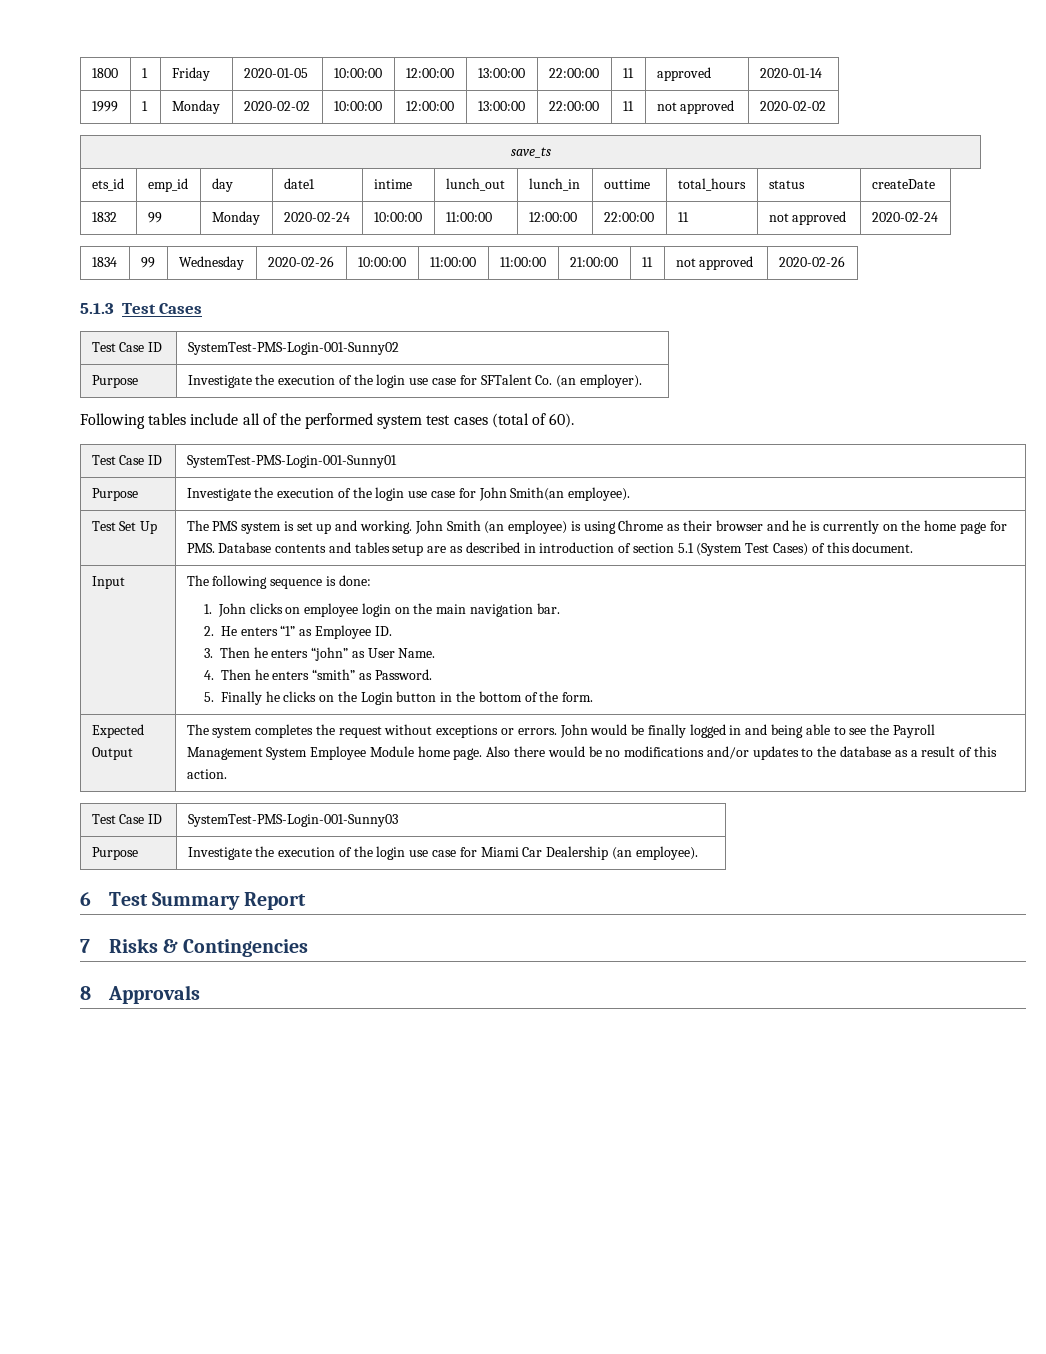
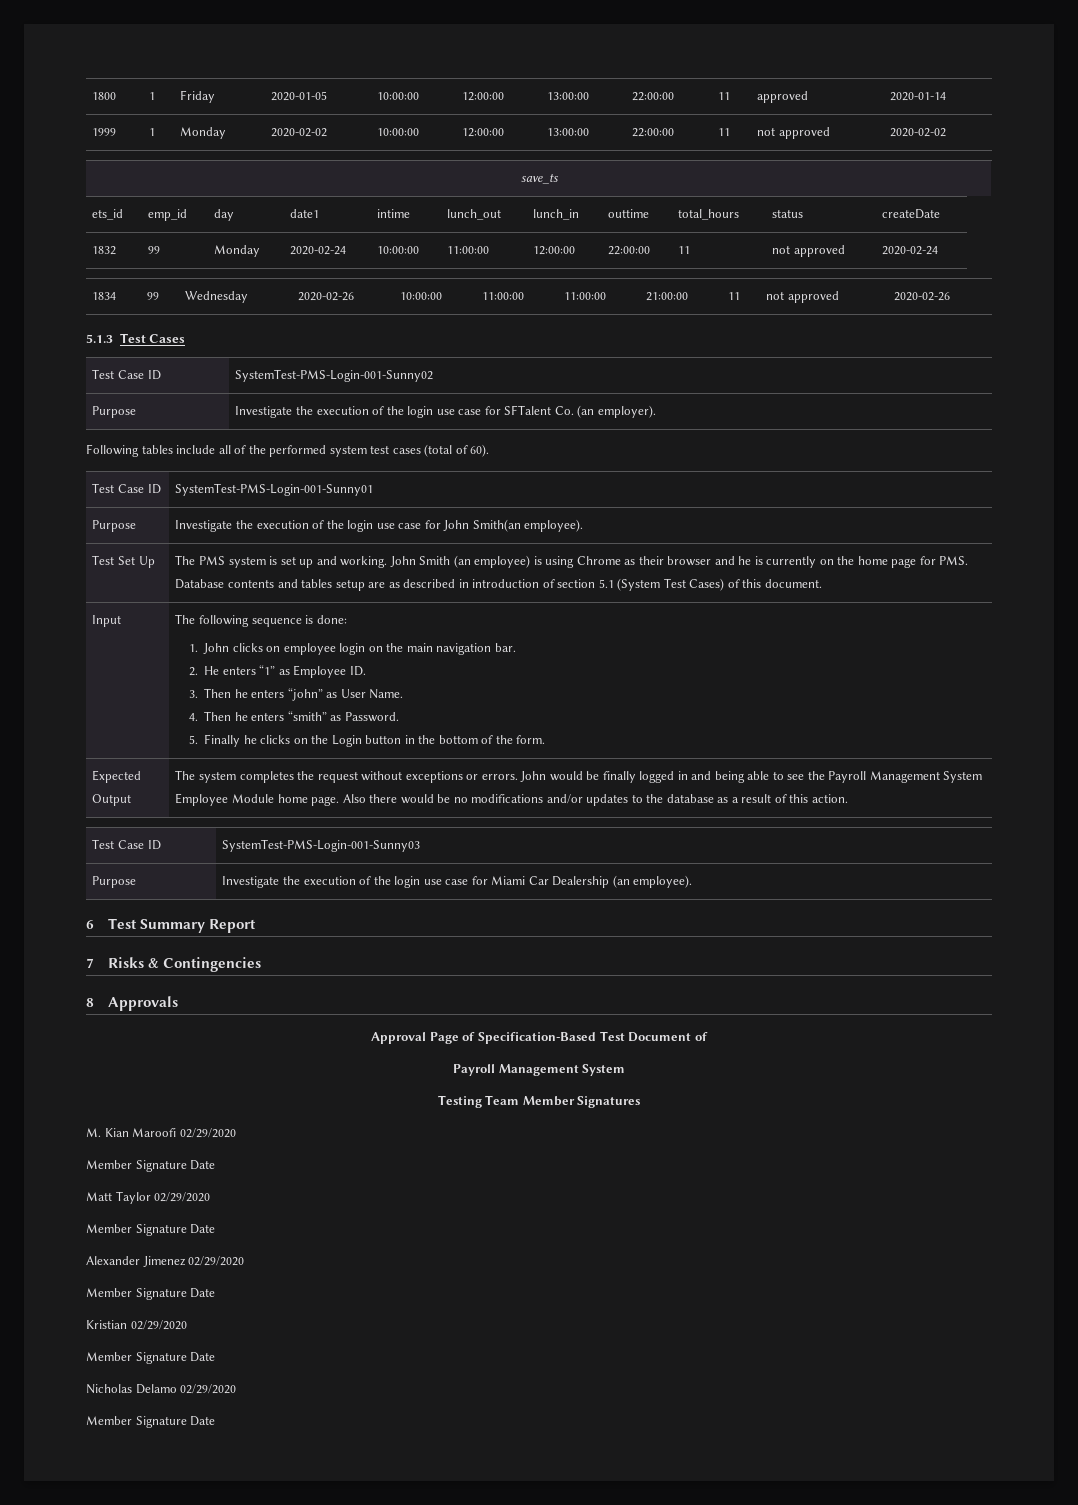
(200, 994) none -> [371,1031,708,1044] [452,1064,626,1076] [437,1095,641,1108] [86,1128,236,1138] [86,1160,216,1172] [86,1191,211,1204] [86,1224,216,1236] [86,1256,245,1267] [86,1288,216,1300] [86,1320,187,1330] [86,1352,216,1364] [86,1384,237,1394] [86,1416,216,1428] // Approval Page of Specification-Based Test Document of // Payroll Management System // Testing Team Member Signatures // M. Kian Maroofi 02/29/2020 // Member Signature Date // Matt Taylor 02/29/2020 // Member Signature Date // Alexander Jimenez 02/29/2020 // Member Signature Date // Kristian 02/29/2020 // Member Signature Date // Nicholas Delamo 02/29/2020 // Member Signature Date

